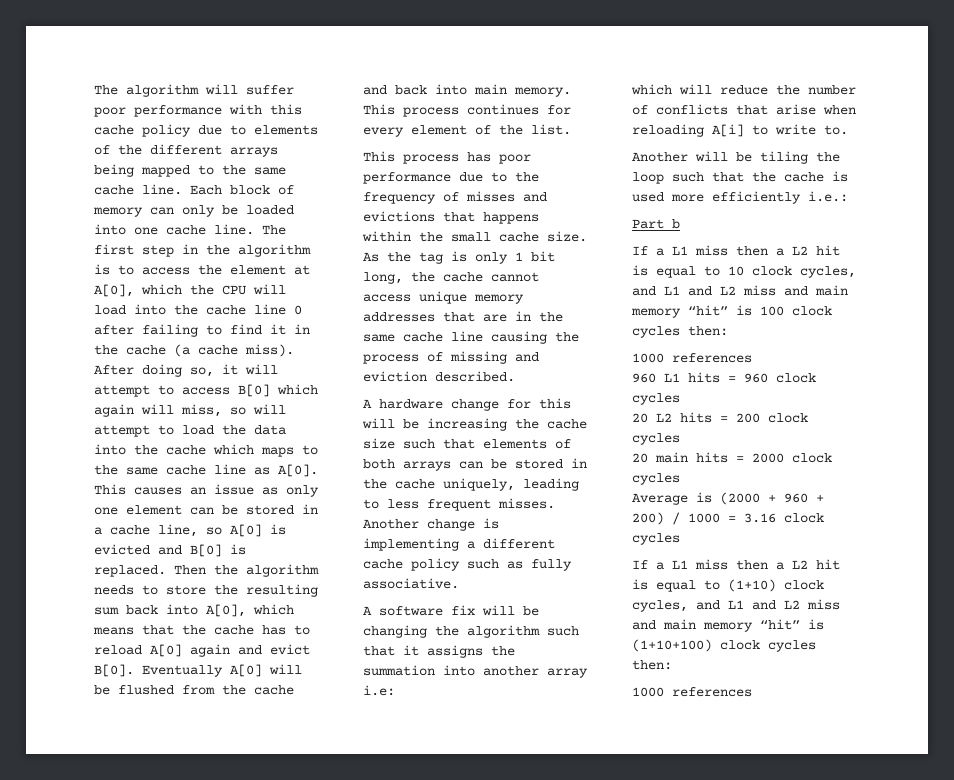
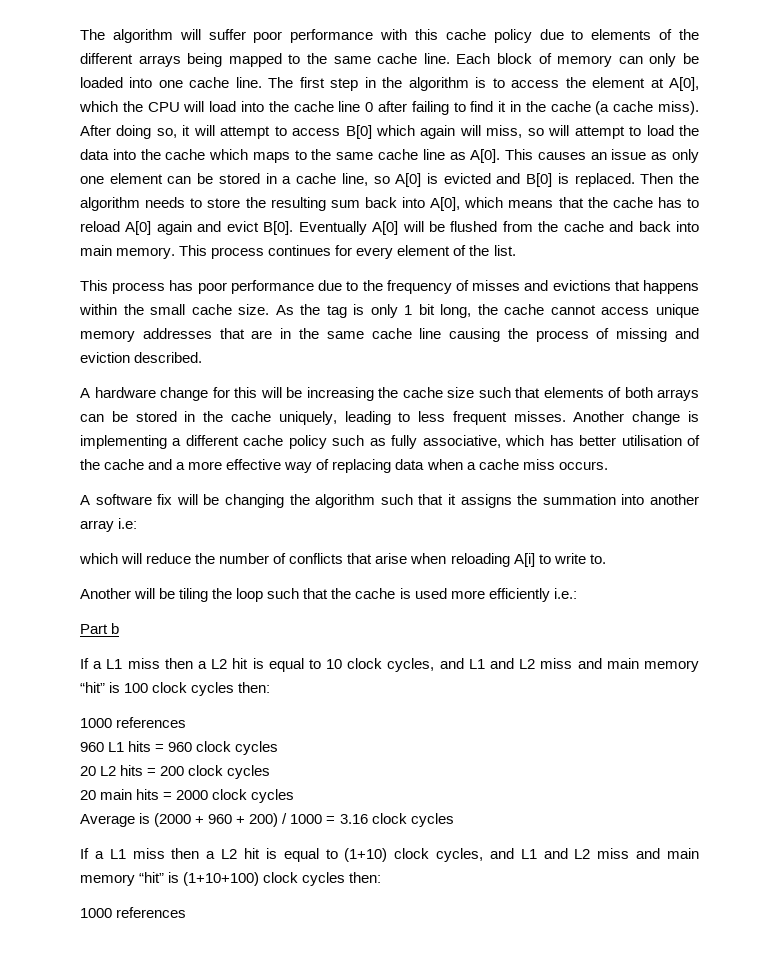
[363,578,459,589] associative. -> [422,435,700,448] [80,459,608,473] associative, which has better utilisation of the cache and a more effective way of replacing data when a cache miss occurs.

